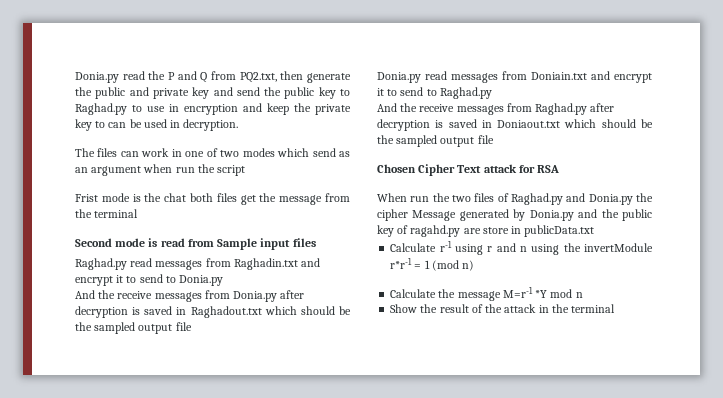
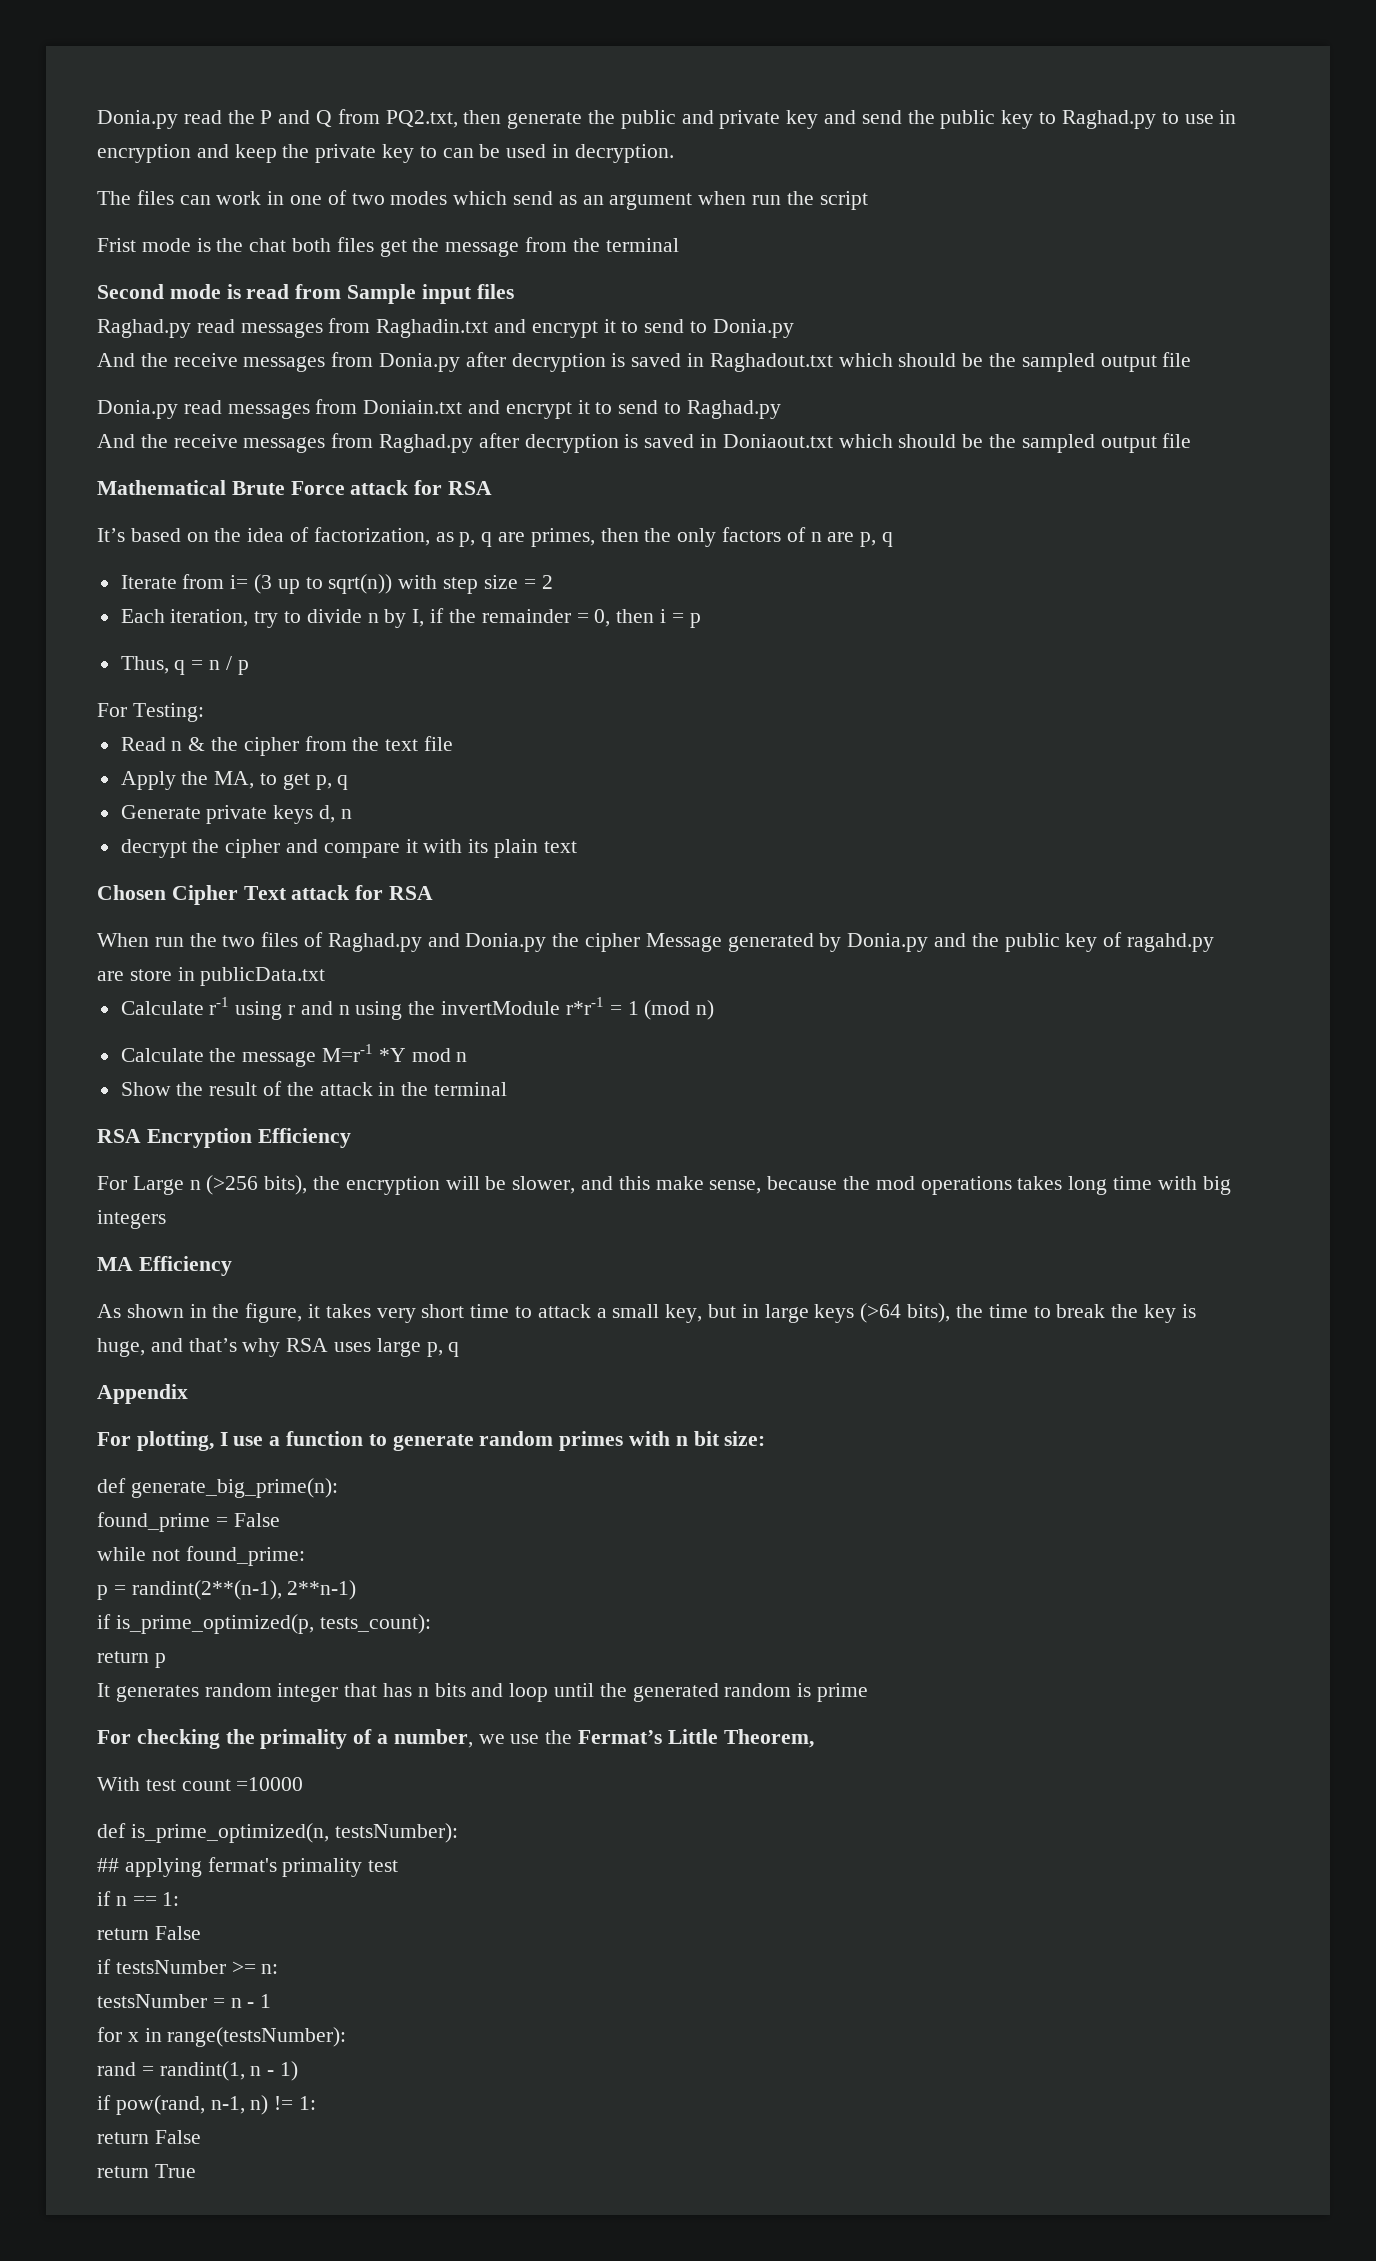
(494, 139) none -> [97,480,493,495] [97,527,894,547] [120,574,553,594] [120,608,701,628] [120,656,249,675] [97,703,204,722] [120,736,454,756] [120,771,349,790] [120,805,352,824] [120,839,577,858] // Mathematical Brute Force attack for RSA // It’s based on the idea of factorization, as p, q are primes, then the only factors of n are p, q // Iterate from i= (3 up to sqrt(n)) with step size = 2 // Each iteration, try to divide n by I, if the remainder = 0, then i = p // Thus, q = n / p // For Testing: // Read n & the cipher from the text file // Apply the MA, to get p, q // Generate private keys d, n // decrypt the cipher and compare it with its plain text
(616, 308) none -> [97,1128,351,1148] [97,1175,1231,1195] [97,1210,166,1229] [97,1256,232,1276] [97,1303,1196,1323] [97,1338,460,1357] [97,1384,188,1404] [97,1431,766,1451] [97,1478,338,1498] [97,1512,280,1532] [97,1546,305,1566] [97,1580,357,1600] [97,1614,431,1634] [97,1651,166,1668] [97,1683,869,1702] [97,1729,814,1749] [97,1777,304,1791] [97,1823,458,1843] [97,1857,399,1877] [97,1891,180,1906] [97,1926,201,1940] [97,1959,279,1974] [97,1994,272,2008] [97,2027,347,2047] [97,2061,299,2081] [97,2095,317,2115] [97,2130,201,2144] [97,2164,196,2178] // RSA Encryption Efficiency // For Large n (>256 bits), the encryption will be slower, and this make sense, because the mod operations takes long time with big integers // MA Efficiency // As shown in the figure, it takes very short time to attack a small key, but in large keys (>64 bits), the time to break the key is huge, and that’s why RSA uses large p, q // Appendix // For plotting, I use a function to generate random primes with n bit size: // def generate_big_prime(n): // found_prime = False // while not found_prime: // p = randint(2**(n-1), 2**n-1) // if is_prime_optimized(p, tests_count): // return p // It generates random integer that has n bits and loop until the generated random is prime // For checking the primality of a number, we use the Fermat’s Little Theorem, // With test count =10000 // def is_prime_optimized(n, testsNumber): // ## applying fermat's primality test // if n == 1: // return False // if testsNumber >= n: // testsNumber = n - 1 // for x in range(testsNumber): // rand = randint(1, n - 1) // if pow(rand, n-1, n) != 1: // return False // return True

